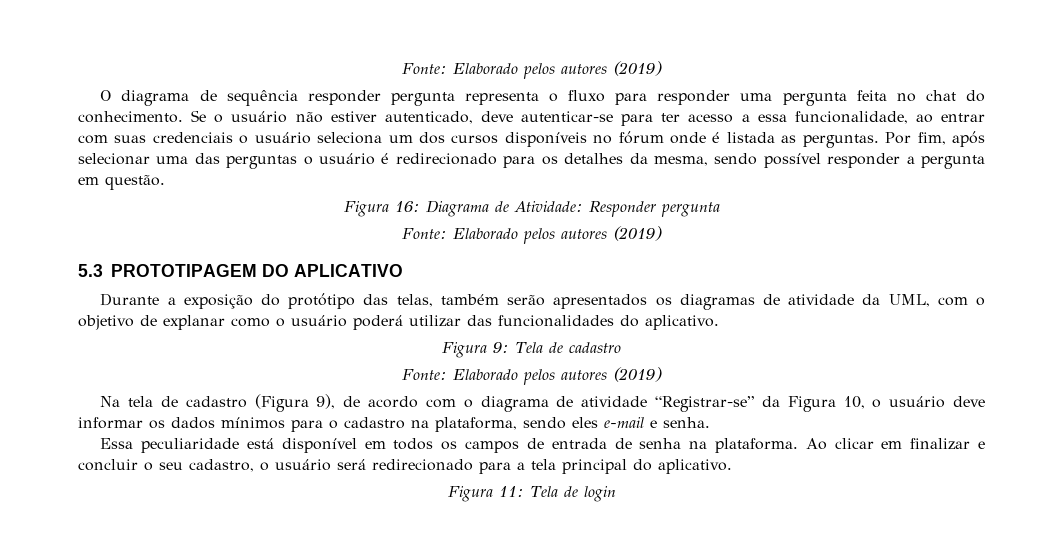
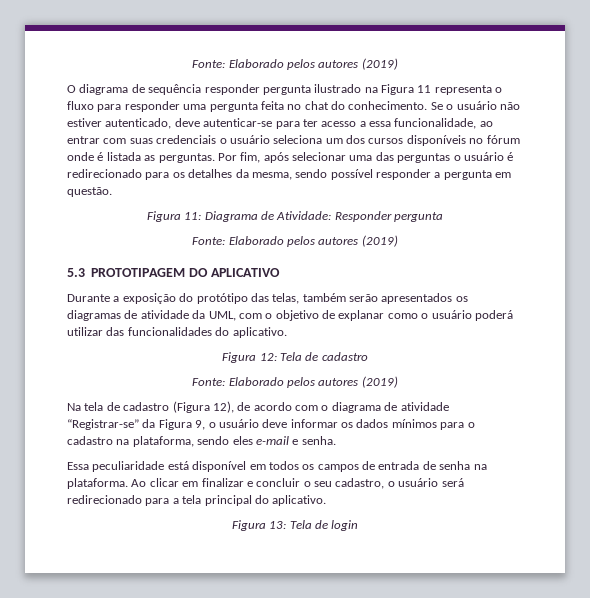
(455, 99) none -> [314,84,432,95] ilustrado na Figura 11
[394,201,420,212] 16: -> [184,212,202,220] 11:
[493,342,510,353] 9: -> [259,353,277,361] 12:
[316,394,336,409] 9), -> [212,401,234,413] 12),
[843,396,865,409] 10, -> [195,420,206,430] 9,
[498,486,524,497] 11: -> [269,521,287,529] 13:

